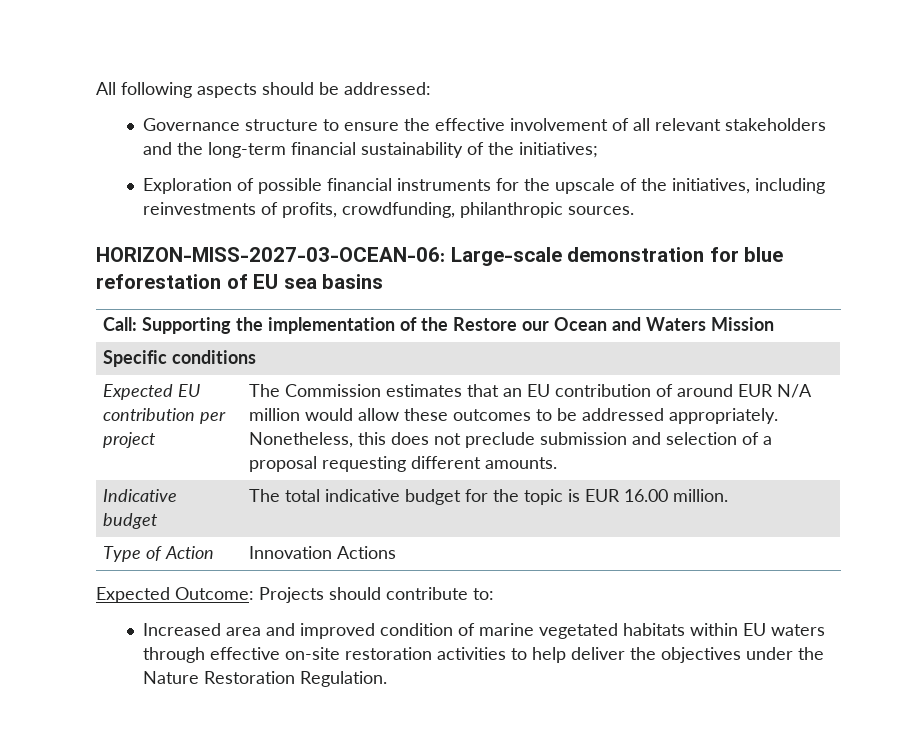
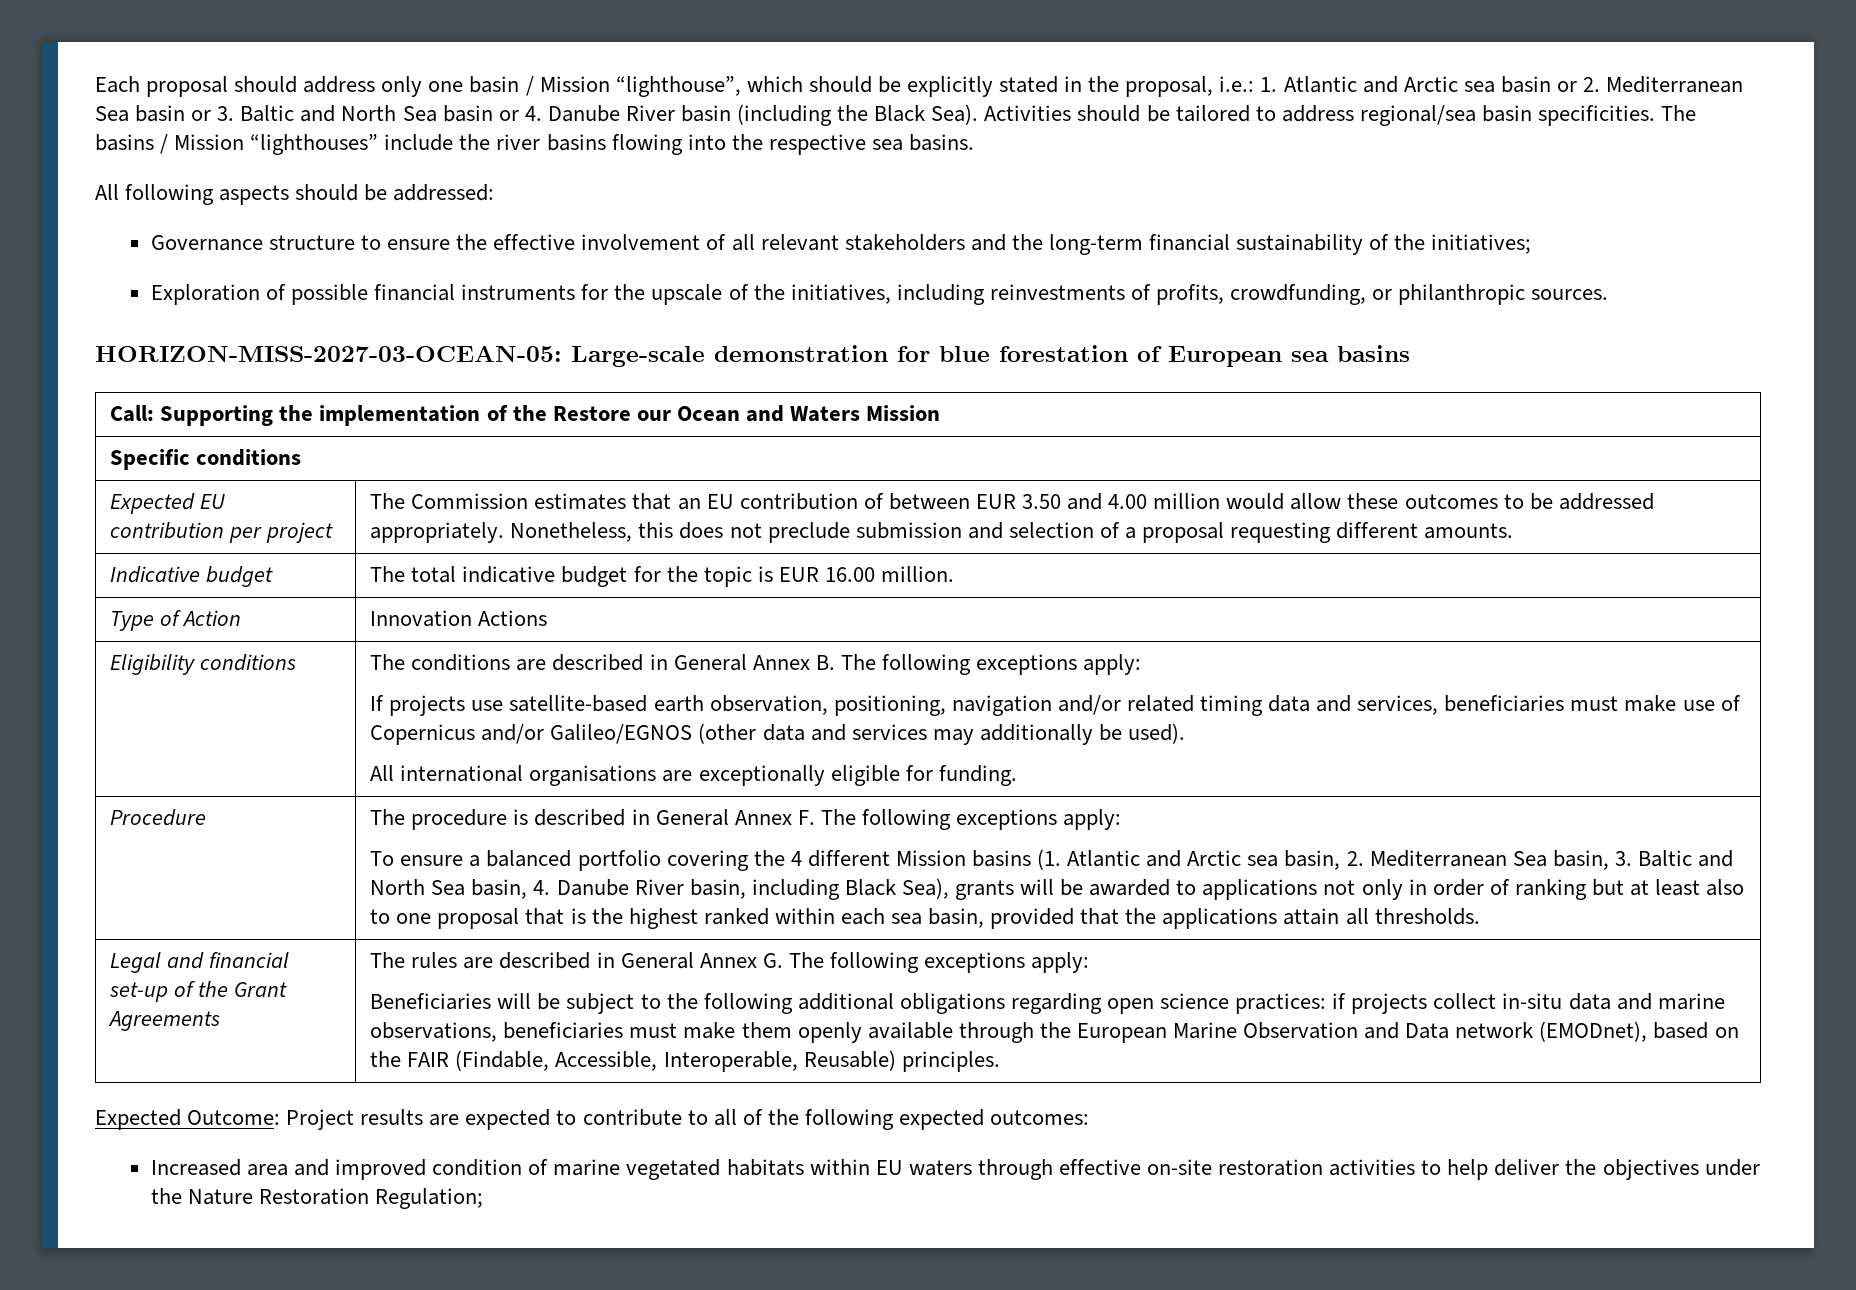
(96, 88) none -> [95,76,1744,97] [95,104,1697,126] [95,134,974,155] Each proposal should address only one basin / Mission “lighthouse”, which should be explicitly stated in the proposal, i.e.: 1. Atlantic and Arctic sea basin or 2. Mediterranean Sea basin or 3. Baltic and North Sea basin or 4. Danube River basin (including the Black Sea). Activities should be tailored to address regional/sea basin specificities. The basins / Mission “lighthouses” include the river basins flowing into the respective sea basins. //
(455, 210) none -> [1372,289,1393,300] or
[96,247,445,262] HORIZON-MISS-2027-03-OCEAN-06: -> [95,345,562,362] HORIZON-MISS-2027-03-OCEAN-05:
[96,274,279,289] reforestation of EU -> [999,345,1282,367] forestation of European
[677,384,813,398] around EUR N/A -> [888,493,1148,510] between EUR 3.50 and 4.00
[96,587,494,603] // Expected Outcome: Projects should contribute to: -> [110,654,297,675] [370,654,1142,675] [370,695,1741,716] [370,723,1185,745] [370,765,1017,786] [110,809,207,826] [370,809,1122,830] [370,849,1733,871] [370,878,1745,900] [370,908,1480,929] [110,952,290,973] [109,981,288,1002] [108,1011,221,1031] [370,952,1090,973] [370,993,1725,1014] [370,1021,1739,1043] [370,1050,1000,1072] [95,1109,1090,1130] // Eligibility conditions | The conditions are described in General Annex B. The following exceptions apply: // If projects use satellite-based earth observation, positioning, navigation and/or related timing data and services, beneficiaries must make use of Copernicus and/or Galileo/EGNOS (other data and services may additionally be used). // All international organisations are exceptionally eligible for funding. // Procedure | The procedure is described in General Annex F. The following exceptions apply: // To ensure a balanced portfolio covering the 4 different Mission basins (1. Atlantic and Arctic sea basin, 2. Mediterranean Sea basin, 3. Baltic and North Sea basin, 4. Danube River basin, including Black Sea), grants will be awarded to applications not only in order of ranking but at least also to one proposal that is the highest ranked within each sea basin, provided that the applications attain all thresholds. // Legal and financial set-up of the Grant Agreements | The rules are described in General Annex G. The following exceptions apply: // Beneficiaries will be subject to the following additional obligations regarding open science practices: if projects collect in-situ data and marine observations, beneficiaries must make them openly available through the European Marine Observation and Data network (EMODnet), based on the FAIR (Findable, Accessible, Interoperable, Reusable) principles. // Expected Outcome: Project results are expected to contribute to all of the following expected outcomes:
[299,671,387,687] Regulation. -> [375,1188,484,1209] Regulation;

